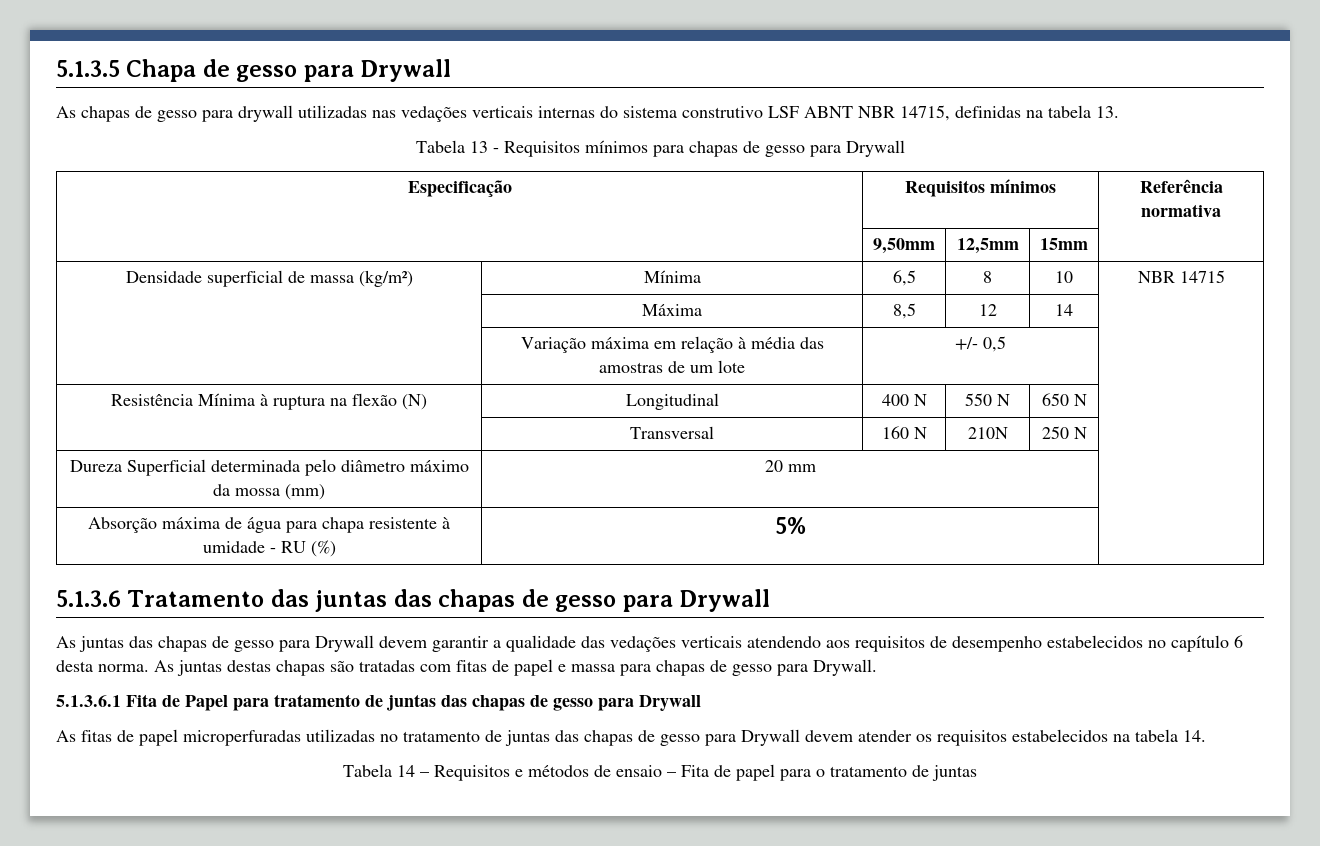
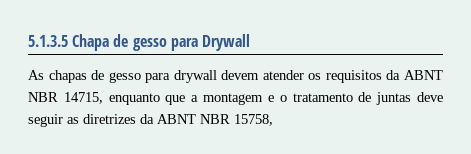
[298,105,1119,122] [415,140,905,157] [407,180,512,197] [905,179,1056,197] [1139,179,1223,193] [1141,204,1221,217] [873,238,935,254] [956,238,1019,254] [1040,238,1088,250] [125,270,413,287] [643,270,701,283] [892,270,916,286] [983,271,992,283] [1055,271,1073,283] [1137,270,1225,283] [642,304,702,316] [892,303,916,319] [978,304,997,316] [1055,304,1073,316] [520,336,824,353] [599,360,745,373] [955,336,1006,352] [111,393,427,410] [625,393,719,410] [881,394,927,406] [965,393,1010,406] [1041,393,1087,406] [630,426,714,439] [881,426,927,439] [967,427,1008,439] [1041,426,1087,439] [69,459,469,476] [213,484,325,500] [764,460,816,472] [88,517,450,533] [202,540,336,557] [774,517,806,534] [56,589,771,612] [56,635,1243,652] [56,659,877,676] [56,694,701,711] [56,729,1206,746] [343,764,977,781] utilizadas nas vedações verticais internas do sistema construtivo LSF ABNT NBR 14715, definidas na tabela 13. // Tabela 13 - Requisitos mínimos para chapas de gesso para Drywall // Especificação | Requisitos mínimos | Referência normativa // | 9,50mm | 12,5mm | 15mm | // Densidade superficial de massa (kg/m²) | Mínima | 6,5 | 8 | 10 | NBR 14715 // | Máxima | 8,5 | 12 | 14 | // | Variação máxima em relação à média das amostras de um lote | +/- 0,5 | // Resistência Mínima à ruptura na flexão (N) | Longitudinal | 400 N | 550 N | 650 N | // | Transversal | 160 N | 210N | 250 N | // Dureza Superficial determinada pelo diâmetro máximo da mossa (mm) | 20 mm | // Absorção máxima de água para chapa resistente à umidade - RU (%) | 5% | // 5.1.3.6 Tratamento das juntas das chapas de gesso para Drywall // As juntas das chapas de gesso para Drywall devem garantir a qualidade das vedações verticais atendendo aos requisitos de desempenho estabelecidos no capítulo 6 desta norma. As juntas destas chapas são tratadas com fitas de papel e massa para chapas de gesso para Drywall. // 5.1.3.6.1 Fita de Papel para tratamento de juntas das chapas de gesso para Drywall // As fitas de papel microperfuradas utilizadas no tratamento de juntas das chapas de gesso para Drywall devem atender os requisitos estabelecidos na tabela 14. // Tabela 14 – Requisitos e métodos de ensaio – Fita de papel para o tratamento de juntas -> [221,70,443,83] [28,92,443,105] [28,114,273,127] devem atender os requisitos da ABNT NBR 14715, enquanto que a montagem e o tratamento de juntas deve seguir as diretrizes da ABNT NBR 15758,

